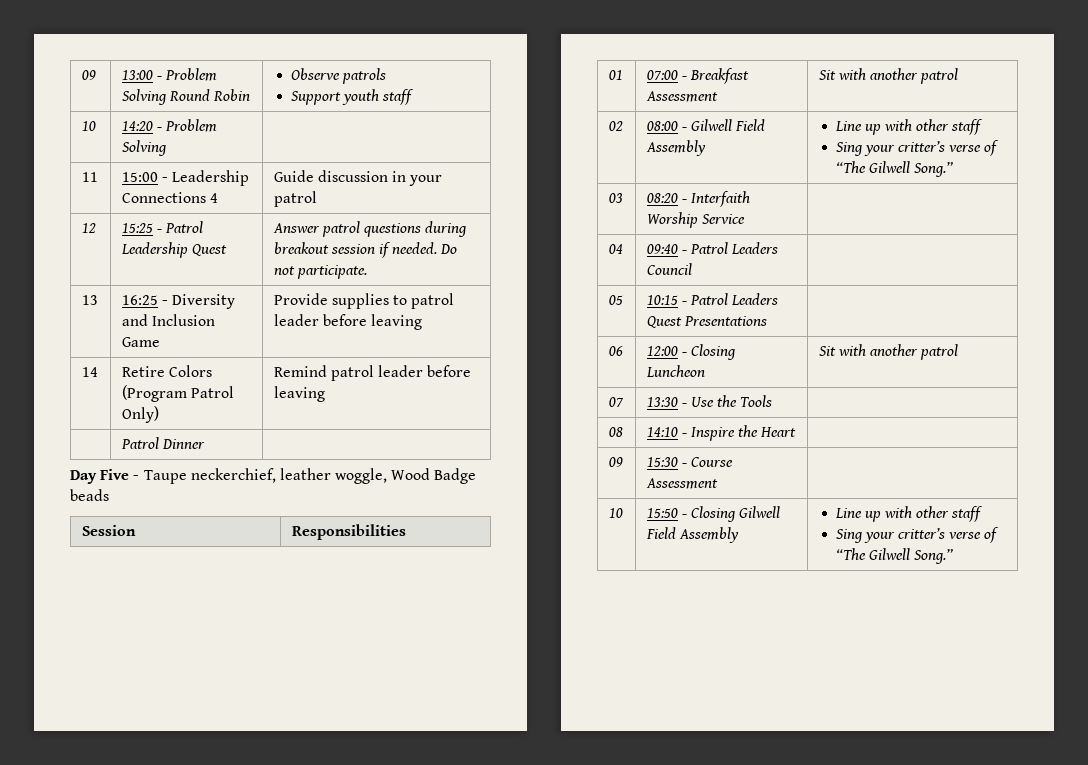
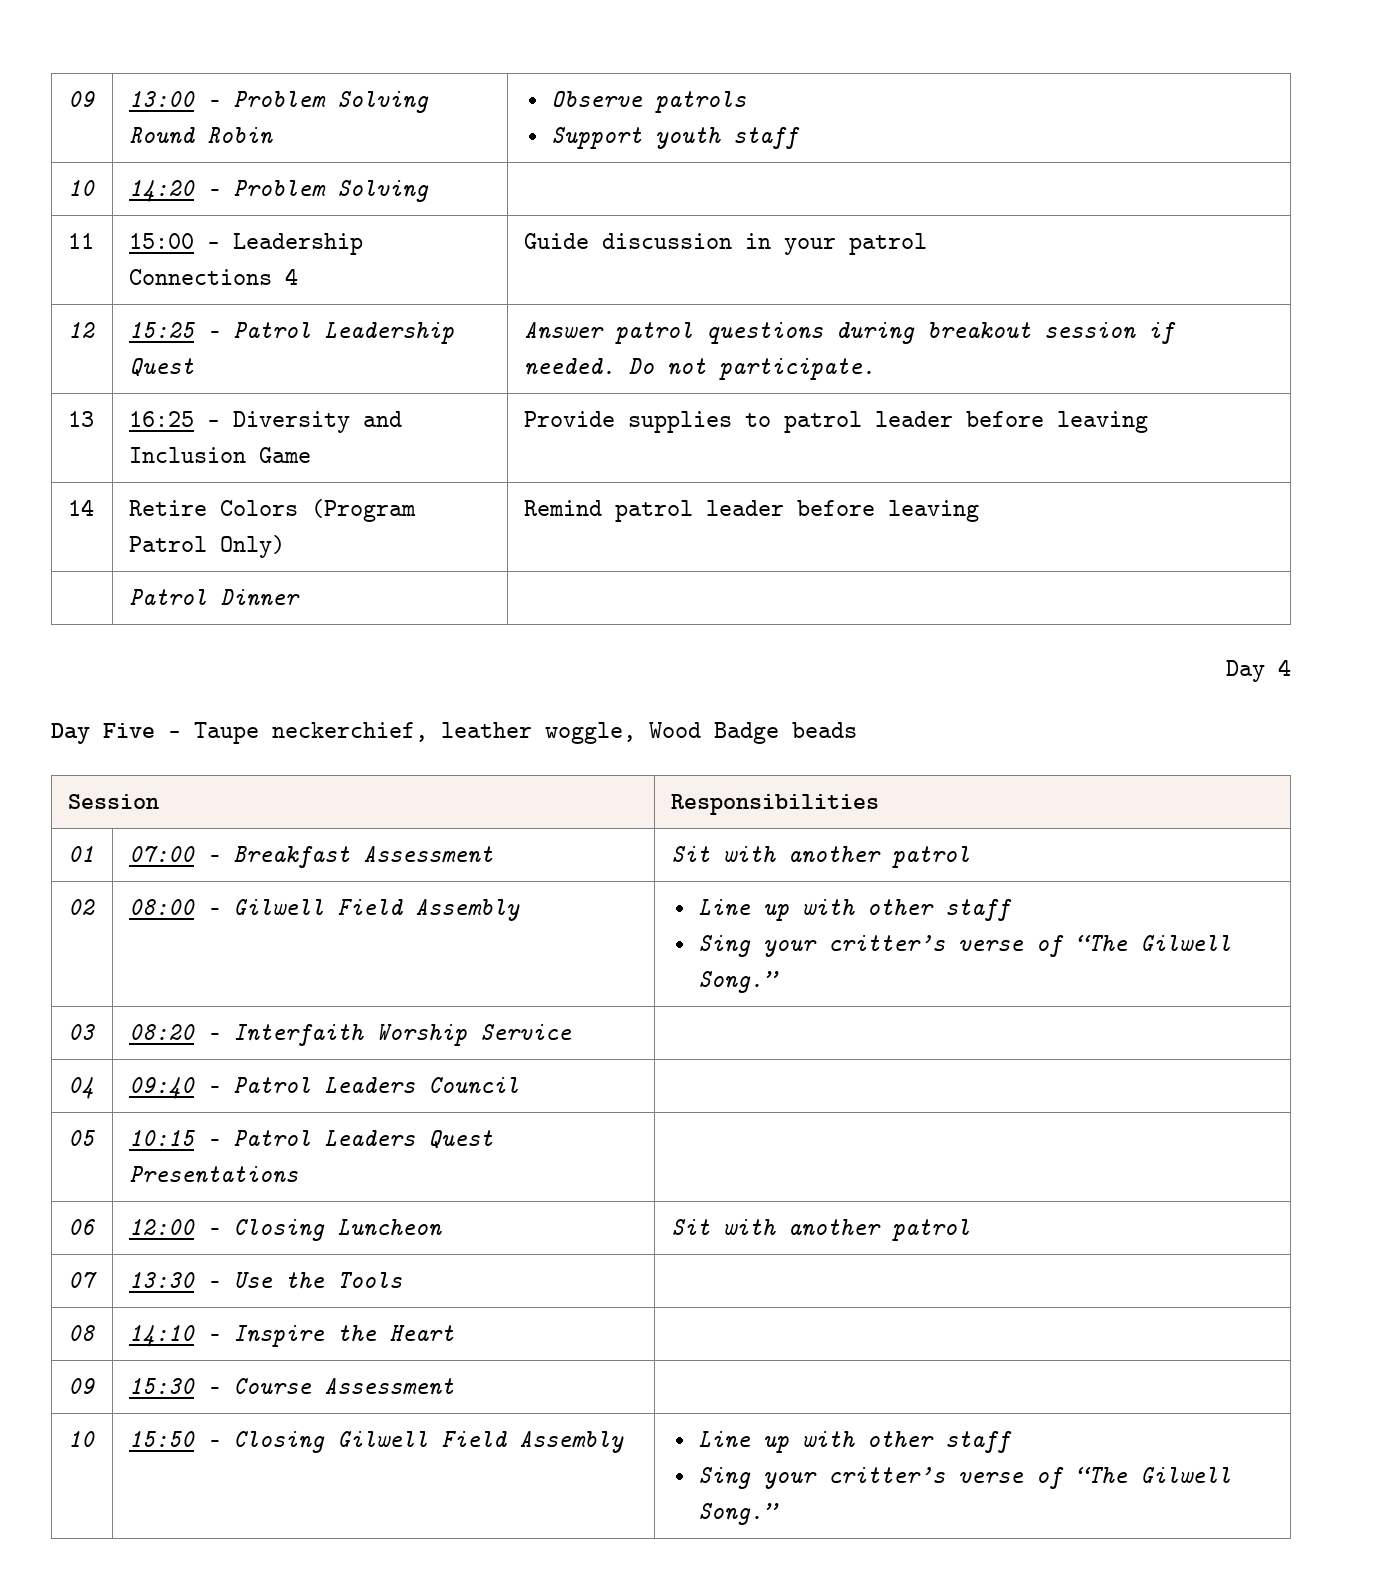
(205, 444) none -> [1226,659,1291,682] // Day 4

